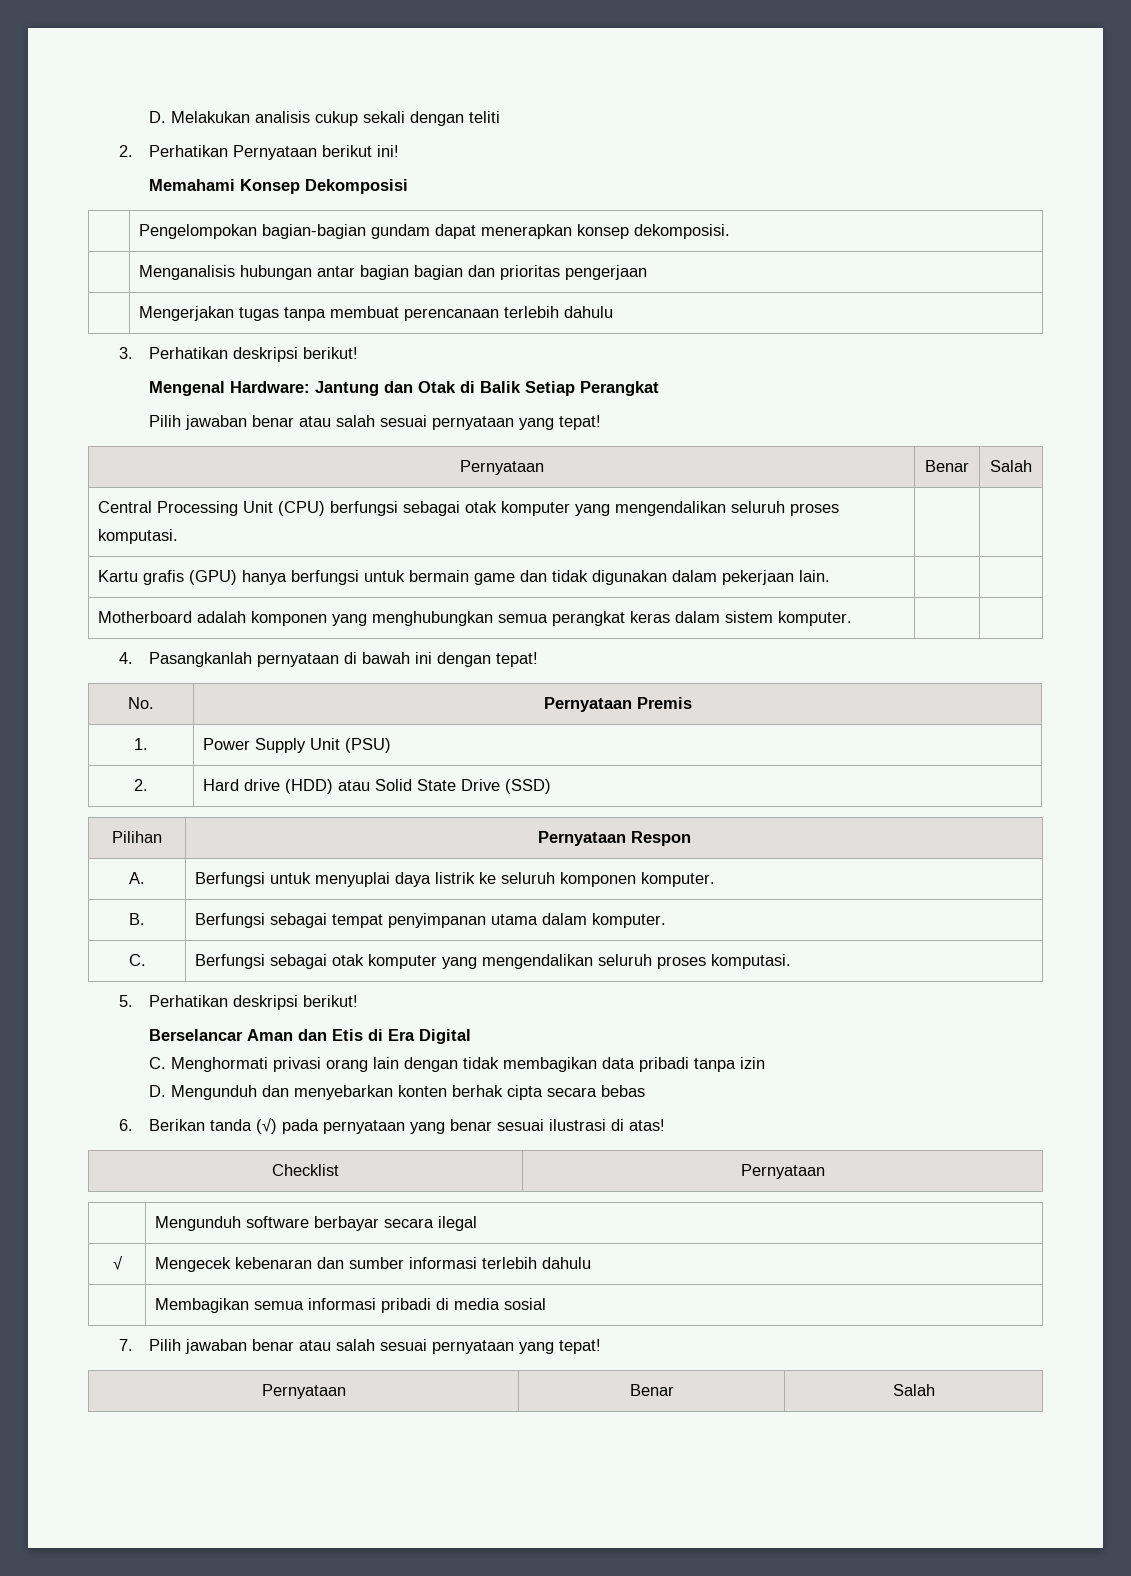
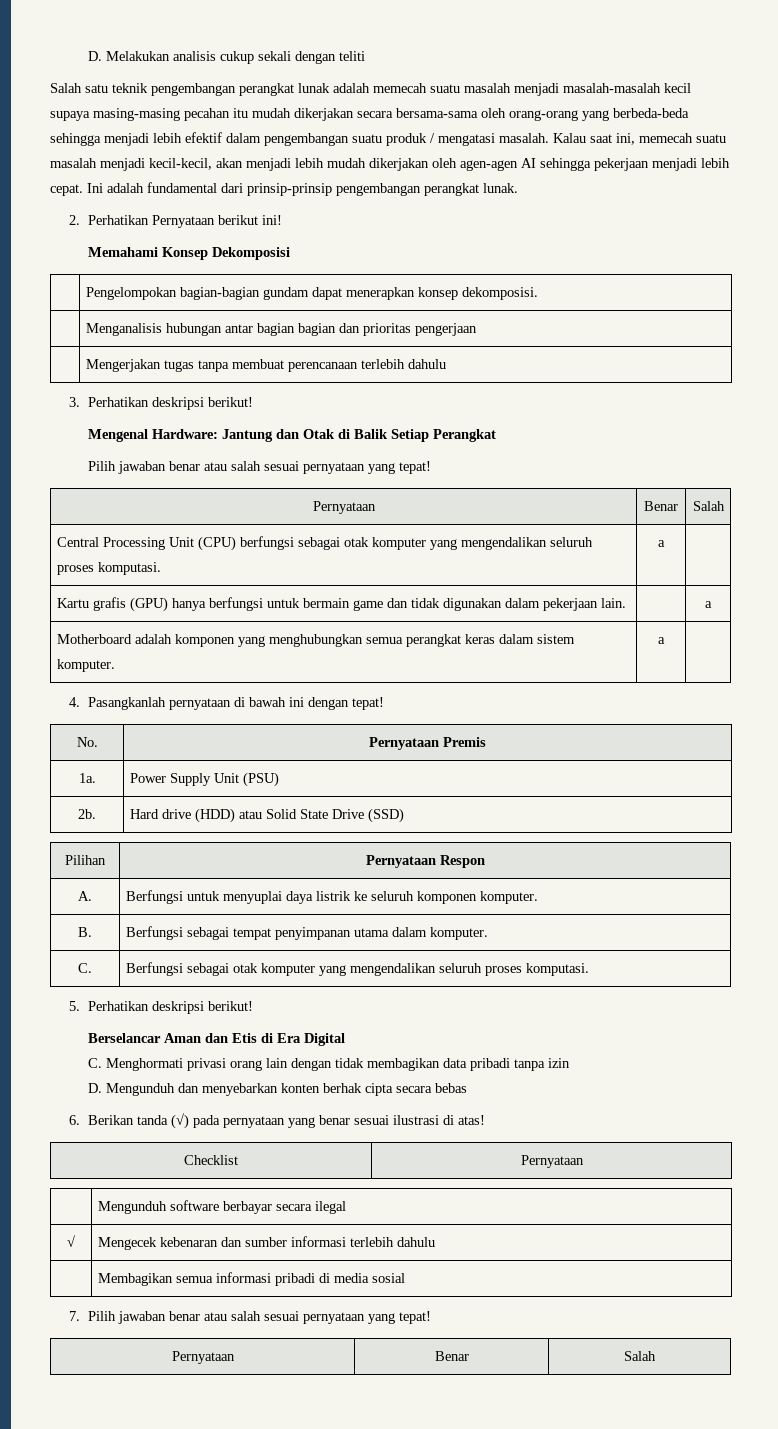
(501, 117) none -> [50,83,691,96] [50,108,689,121] [50,132,726,146] [50,158,730,171] [50,182,518,196] // Salah satu teknik pengembangan perangkat lunak adalah memecah suatu masalah menjadi masalah-masalah kecil supaya masing-masing pecahan itu mudah dikerjakan secara bersama-sama oleh orang-orang yang berbeda-beda sehingga menjadi lebih efektif dalam pengembangan suatu produk / mengatasi masalah. Kalau saat ini, memecah suatu masalah menjadi kecil-kecil, akan menjadi lebih mudah dikerjakan oleh agen-agen AI sehingga pekerjaan menjadi lebih cepat. Ini adalah fundamental dari prinsip-prinsip pengembangan perangkat lunak.
(178, 536) none -> [658,540,665,547] a
(830, 576) none -> [705,601,712,608] a
(852, 618) none -> [658,637,665,644] a
[134,738,148,750] 1. -> [78,773,96,783] 1a.
[134,779,148,791] 2. -> [78,809,96,819] 2b.

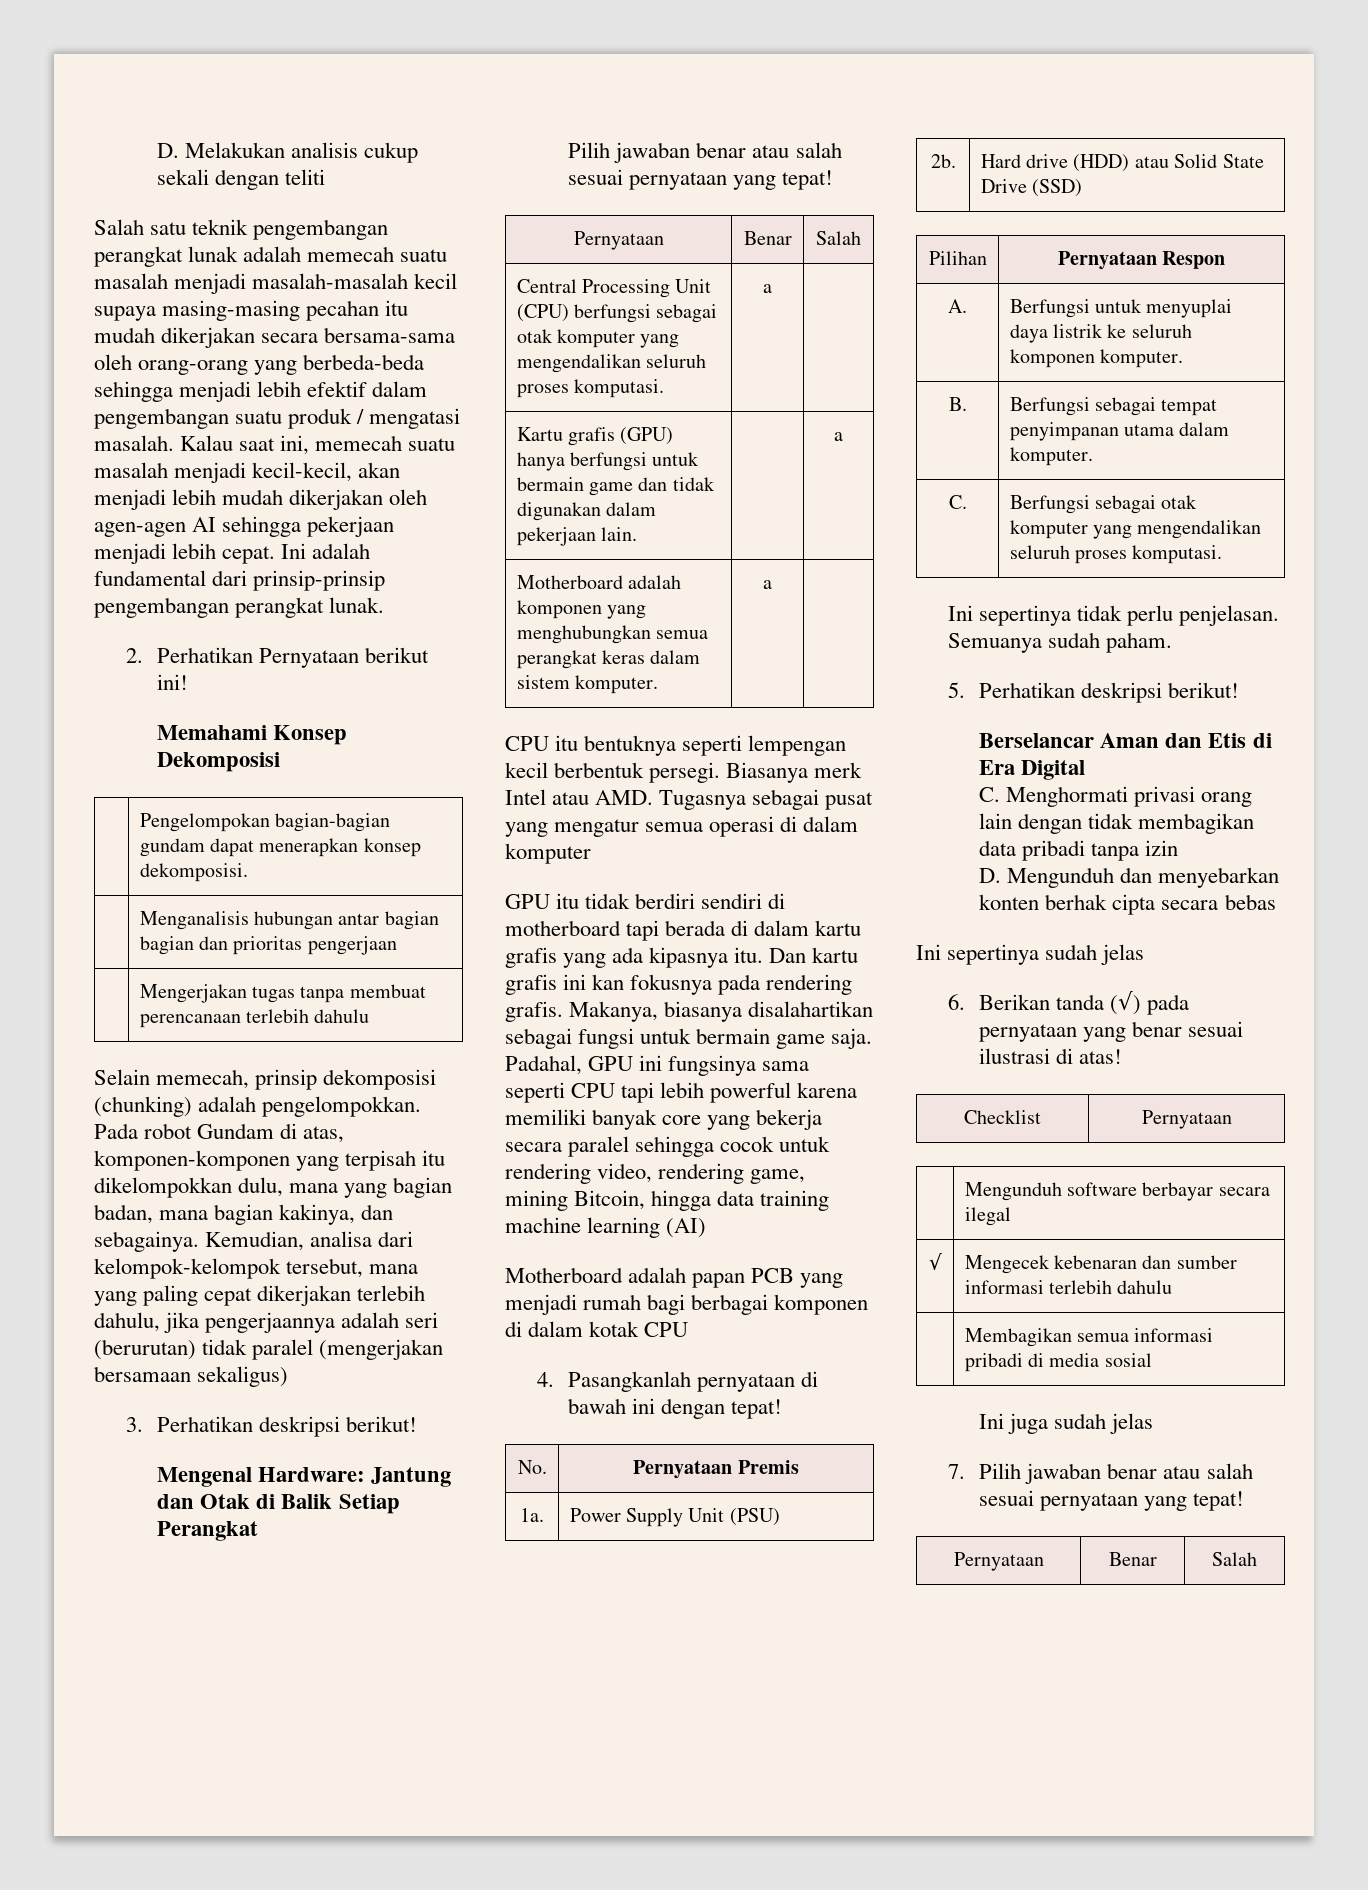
(446, 364) none -> [94,1069,437,1090] [94,1096,422,1117] [94,1123,345,1143] [94,1150,446,1171] [94,1177,453,1198] [94,1204,394,1225] [94,1231,414,1252] [94,1258,419,1279] [94,1285,426,1306] [94,1312,439,1333] [94,1339,444,1360] [94,1366,289,1387] // Selain memecah, prinsip dekomposisi (chunking) adalah pengelompokkan. Pada robot Gundam di atas, komponen-komponen yang terpisah itu dikelompokkan dulu, mana yang bagian badan, mana bagian kakinya, dan sebagainya. Kemudian, analisa dari kelompok-kelompok tersebut, mana yang paling cepat dikerjakan terlebih dahulu, jika pengerjaannya adalah seri (berurutan) tidak paralel (mengerjakan bersamaan sekaligus)
(665, 640) none -> [505,735,847,756] [505,762,863,783] [505,789,874,810] [505,816,859,837] [505,843,591,864] [505,893,786,909] [505,920,862,941] [505,947,859,968] [505,974,853,995] [505,1001,874,1022] [505,1028,873,1049] [505,1055,810,1076] [505,1082,858,1103] [505,1109,823,1130] [505,1136,831,1157] [505,1163,806,1184] [505,1190,830,1211] [505,1217,707,1238] [505,1267,844,1288] [505,1294,869,1315] [505,1321,689,1337] // CPU itu bentuknya seperti lempengan kecil berbentuk persegi. Biasanya merk Intel atau AMD. Tugasnya sebagai pusat yang mengatur semua operasi di dalam komputer // GPU itu tidak berdiri sendiri di motherboard tapi berada di dalam kartu grafis yang ada kipasnya itu. Dan kartu grafis ini kan fokusnya pada rendering grafis. Makanya, biasanya disalahartikan sebagai fungsi untuk bermain game saja. Padahal, GPU ini fungsinya sama seperti CPU tapi lebih powerful karena memiliki banyak core yang bekerja secara paralel sehingga cocok untuk rendering video, rendering game, mining Bitcoin, hingga data training machine learning (AI) // Motherboard adalah papan PCB yang menjadi rumah bagi berbagai komponen di dalam kotak CPU
(589, 969) none -> [947,605,1279,626] [947,632,1172,653] // Ini sepertinya tidak perlu penjelasan. Semuanya sudah paham.
(468, 1088) none -> [916,944,1145,965] // Ini sepertinya sudah jelas
(405, 1278) none -> [979,1413,1154,1434] // Ini juga sudah jelas

